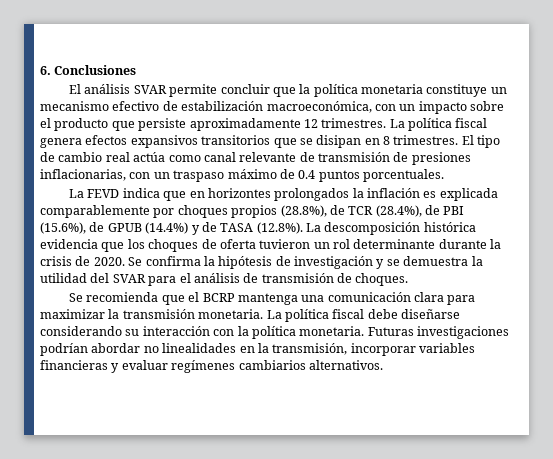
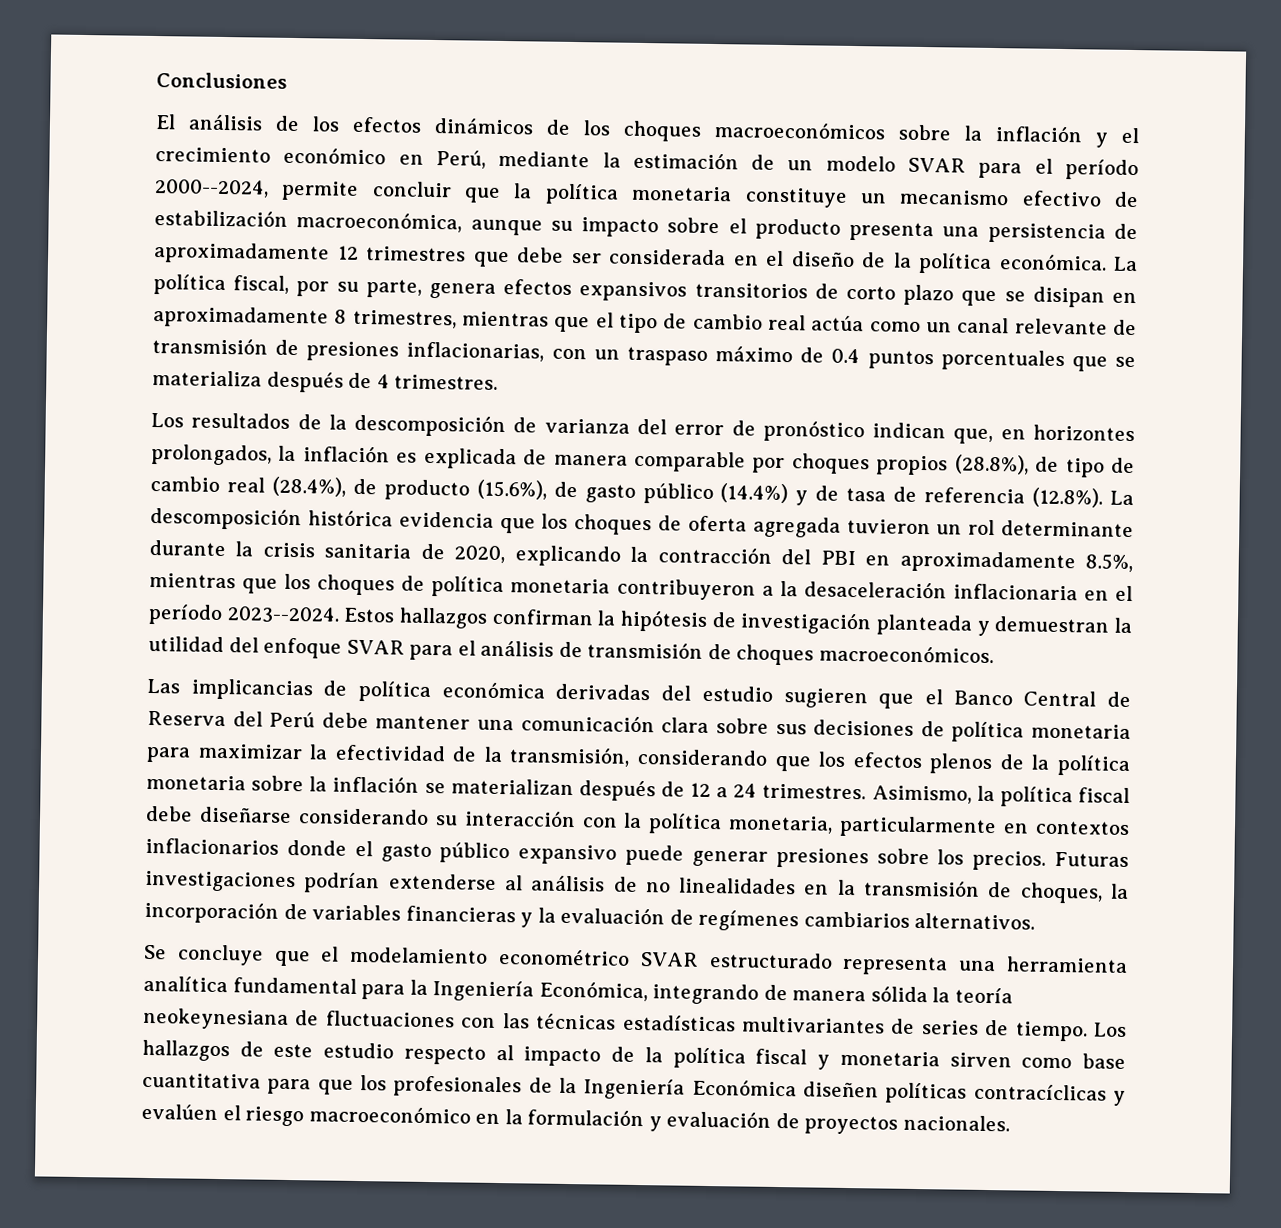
[40,66,51,75] 6. -> (156, 80) none
[133,85,167,94] SVAR -> [275,115,1140,148] [155,146,1140,181] [154,179,269,198] de los efectos dinámicos de los choques macroeconómicos sobre la inflación y el crecimiento económico en Perú, mediante la estimación de un modelo SVAR para el período 2000--2024,
[374,104,416,111] con un -> [470,219,573,236] aunque su
[111,118,488,131] que persiste aproximadamente 12 trimestres. La política fiscal -> [849,221,1138,244] [153,242,1138,274] [153,274,422,298] presenta una persistencia de aproximadamente 12 trimestres que debe ser considerada en el diseño de la política económica. La política fiscal, por su parte,
(271, 140) none -> [814,283,955,306] de corto plazo
[383,135,474,145] 8 trimestres. El -> [153,305,614,333] aproximadamente 8 trimestres, mientras que el
(201, 158) none -> [926,322,953,333] un
[363,169,444,182] [69,188,187,201] porcentuales. // La FEVD indica que -> [940,349,1137,372] [152,369,499,393] [151,412,994,445] porcentuales que se materializa después de 4 trimestres. // Los resultados de la descomposición de varianza del error de pronóstico indican que,
[274,188,350,201] prolongados -> [151,443,272,466] prolongados,
[40,205,150,218] comparablemente -> [523,449,746,473] de manera comparable
[348,206,374,215] TCR -> [1065,457,1135,478] [150,475,265,493] tipo de cambio real
[443,206,465,215] PBI -> [383,479,470,501] producto
[107,223,142,232] GPUB -> [584,483,714,505] gasto público
[220,223,254,232] TASA -> [846,486,1026,504] tasa de referencia
(256, 244) none -> [752,516,841,538] agregada
[75,256,201,266] de 2020. Se confirma -> [324,543,1133,574] [149,572,1134,602] [148,603,594,629] sanitaria de 2020, explicando la contracción del PBI en aproximadamente 8.5%, mientras que los choques de política monetaria contribuyeron a la desaceleración inflacionaria en el período 2023--2024. Estos hallazgos confirman
[376,256,469,269] y se demuestra -> [875,614,1110,637] planteada y demuestran
(110, 278) none -> [263,637,343,659] enfoque
[355,273,409,286] [69,292,476,305] [40,309,282,319] choques. // Se recomienda que el BCRP mantenga una comunicación clara para maximizar la transmisión monetaria. La -> [736,644,994,666] [147,678,1132,709] [147,710,1132,743] [146,743,1131,777] [146,774,995,804] choques macroeconómicos. // Las implicancias de política económica derivadas del estudio sugieren que el Banco Central de Reserva del Perú debe mantener una comunicación clara sobre sus decisiones de política monetaria para maximizar la efectividad de la transmisión, considerando que los efectos plenos de la política monetaria sobre la inflación se materializan después de 12 a 24 trimestres. Asimismo, la
[299,326,509,339] [40,343,475,356] [40,360,383,373] monetaria. Futuras investigaciones podrían abordar no linealidades en la transmisión, incorporar variables financieras y evaluar regímenes cambiarios alternativos. -> [728,815,1130,839] [145,837,1130,871] [145,870,1129,904] [144,900,1036,932] [144,944,1128,976] [143,975,1013,1005] [143,1007,1127,1042] [142,1039,1127,1070] [142,1072,1126,1106] [141,1103,1010,1135] monetaria, particularmente en contextos inflacionarios donde el gasto público expansivo puede generar presiones sobre los precios. Futuras investigaciones podrían extenderse al análisis de no linealidades en la transmisión de choques, la incorporación de variables financieras y la evaluación de regímenes cambiarios alternativos. // Se concluye que el modelamiento econométrico SVAR estructurado representa una herramienta analítica fundamental para la Ingeniería Económica, integrando de manera sólida la teoría neokeynesiana de fluctuaciones con las técnicas estadísticas multivariantes de series de tiempo. Los hallazgos de este estudio respecto al impacto de la política fiscal y monetaria sirven como base cuantitativa para que los profesionales de la Ingeniería Económica diseñen políticas contracíclicas y evalúen el riesgo macroeconómico en la formulación y evaluación de proyectos nacionales.

